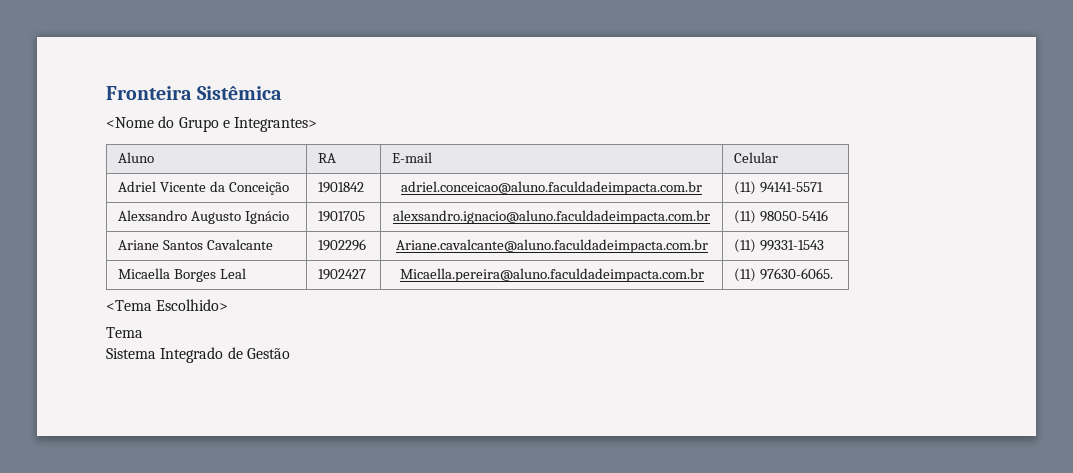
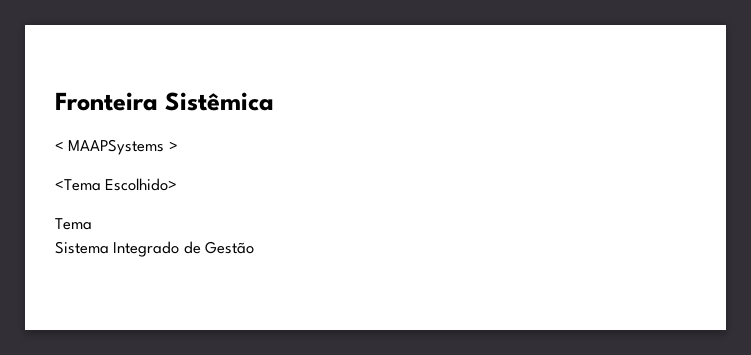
[106,116,318,132] [118,152,155,163] [318,153,337,163] [392,152,433,163] [734,152,779,163] [118,181,290,195] [318,182,365,193] [401,181,702,195] [734,181,824,195] [118,210,290,224] [318,211,366,222] [393,210,710,224] [734,210,829,224] [118,239,274,250] [318,239,367,251] [395,239,708,253] [734,239,825,253] [118,268,247,282] [318,269,367,280] [399,268,704,282] [734,268,834,282] <Nome do Grupo e Integrantes> // Aluno | RA | E-mail | Celular // Adriel Vicente da Conceição | 1901842 | adriel.conceicao@aluno.faculdadeimpacta.com.br | (11) 94141-5571 // Alexsandro Augusto Ignácio | 1901705 | alexsandro.ignacio@aluno.faculdadeimpacta.com.br | (11) 98050-5416 // Ariane Santos Cavalcante | 1902296 | Ariane.cavalcante@aluno.faculdadeimpacta.com.br | (11) 99331-1543 // Micaella Borges Leal | 1902427 | Micaella.pereira@aluno.faculdadeimpacta.com.br | (11) 97630-6065. -> [55,139,178,155] < MAAPSystems >

